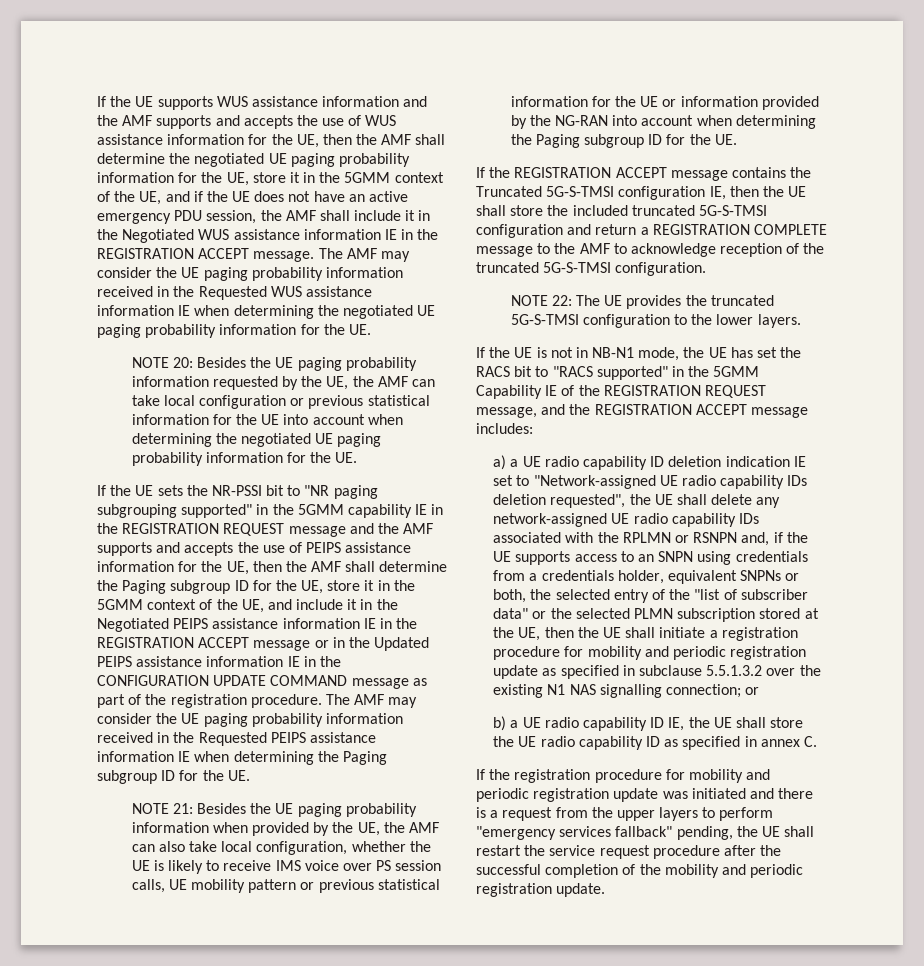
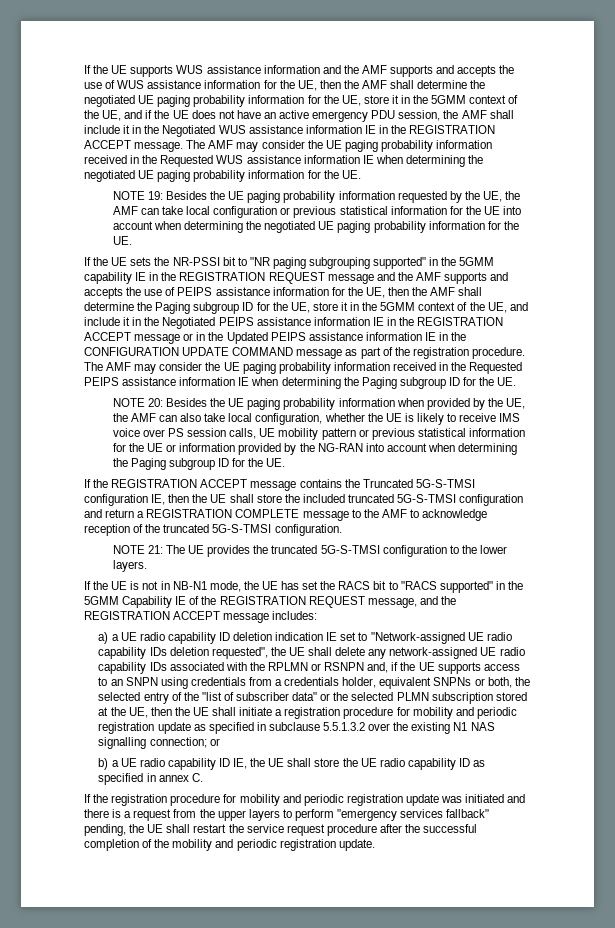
[172,357,193,368] 20: -> [147,191,163,200] 19:
[172,803,193,814] 21: -> [147,398,163,407] 20:
[551,295,572,306] 22: -> [147,545,163,554] 21:

